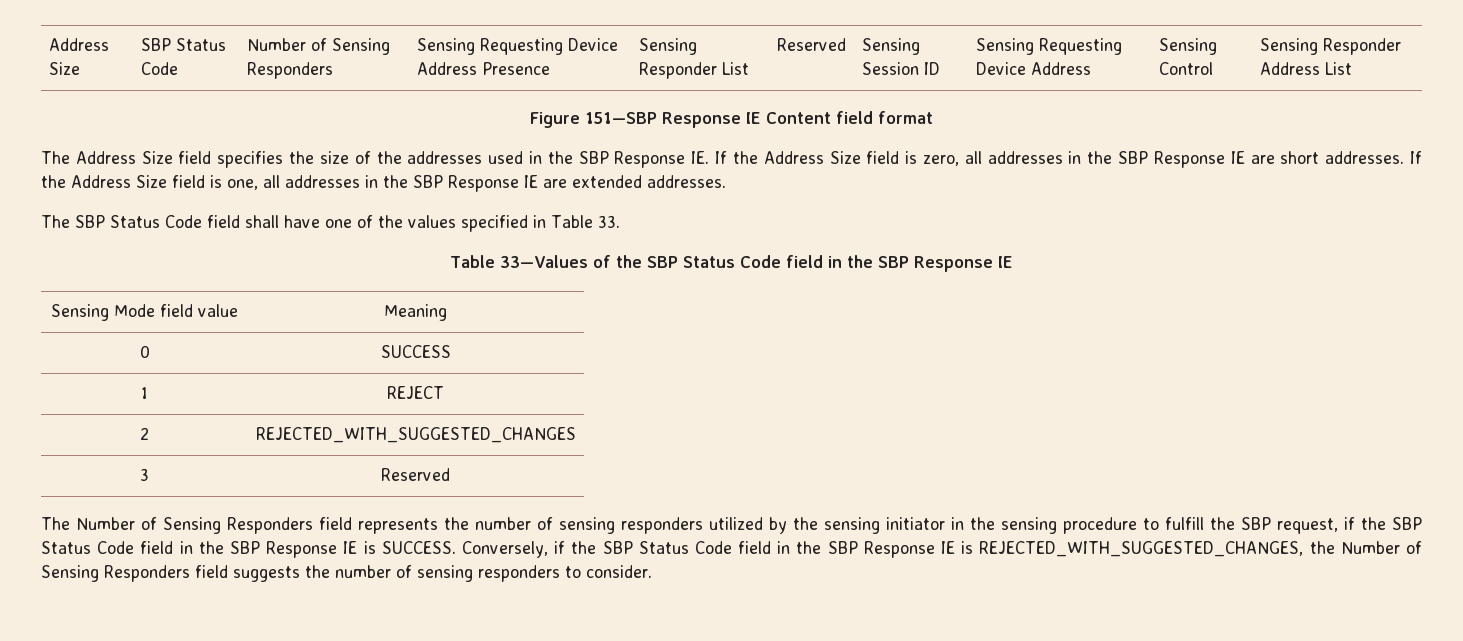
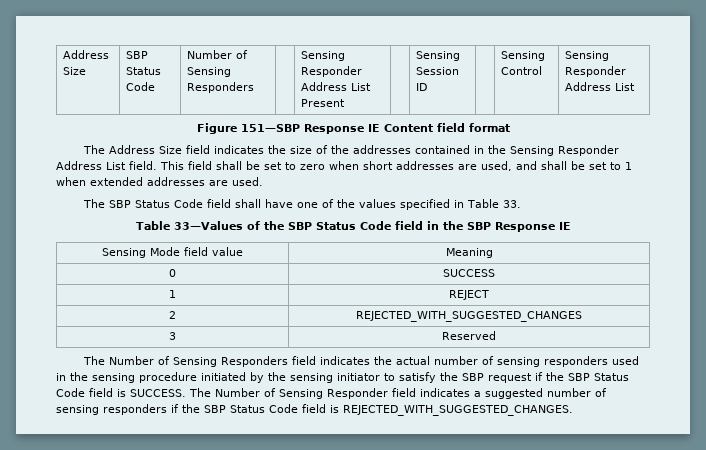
[416,38,618,55] [416,62,550,75] [638,38,697,55] [638,62,749,79] [776,38,846,51] Sensing Requesting Device Address Presence | Sensing Responder List | Reserved -> [300,51,345,61] [300,66,362,77] [300,82,371,91] [300,99,345,107] | Sensing Responder Address List Present |
[975,38,1122,55] [975,62,1091,75] Sensing Requesting Device Address -> (427, 87) none
[217,151,284,168] specifies -> [213,145,264,154] indicates
[488,151,1422,168] [41,175,726,192] used in the SBP Response IE. If the Address Size field is zero, all addresses in the SBP Response IE are short addresses. If the Address Size field is one, all addresses in the SBP Response IE are extended addresses. -> [414,145,619,156] [56,161,632,171] [56,177,263,186] contained in the Sensing Responder Address List field. This field shall be set to zero when short addresses are used, and shall be set to 1 when extended addresses are used.
[358,517,1422,534] [41,541,1423,558] [41,565,652,582] represents the number of sensing responders utilized by the sensing initiator in the sensing procedure to fulfill the SBP request, if the SBP Status Code field in the SBP Response IE is SUCCESS. Conversely, if the SBP Status Code field in the SBP Response IE is REJECTED_WITH_SUGGESTED_CHANGES, the Number of Sensing Responders field suggests the number of sensing responders to consider. -> [319,356,639,367] [56,372,629,383] [56,388,607,399] [56,404,573,416] indicates the actual number of sensing responders used in the sensing procedure initiated by the sensing initiator to satisfy the SBP request if the SBP Status Code field is SUCCESS. The Number of Sensing Responder field indicates a suggested number of sensing responders if the SBP Status Code field is REJECTED_WITH_SUGGESTED_CHANGES.

